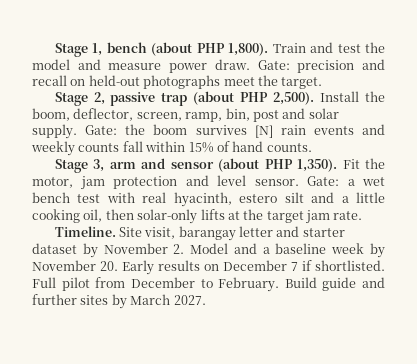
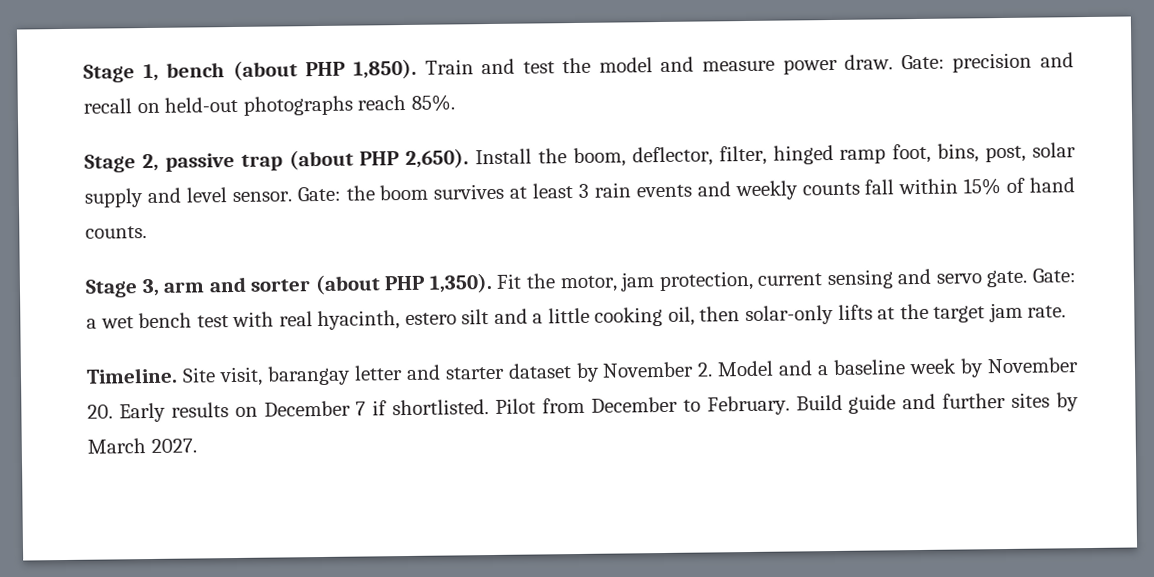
[228,43,269,56] 1,800). -> [352,58,417,80] 1,850).
[223,75,323,89] meet the target. -> [357,94,455,112] reach 85%.
[273,92,315,105] 2,500). -> [405,148,470,169] 2,650).
[136,108,339,122] [32,124,77,139] screen, ramp, bin, post and solar supply. -> [718,142,1076,166] [84,187,292,208] filter, hinged ramp foot, bins, post, solar supply and level sensor.
[254,125,273,138] [N] -> [509,183,589,199] at least 3
[170,162,214,169] sensor -> [250,279,312,292] sorter
[113,175,299,189] protection and level sensor. -> [658,268,1029,292] protection, current sensing and servo gate.
[32,277,90,291] Full pilot -> [495,398,537,414] Pilot

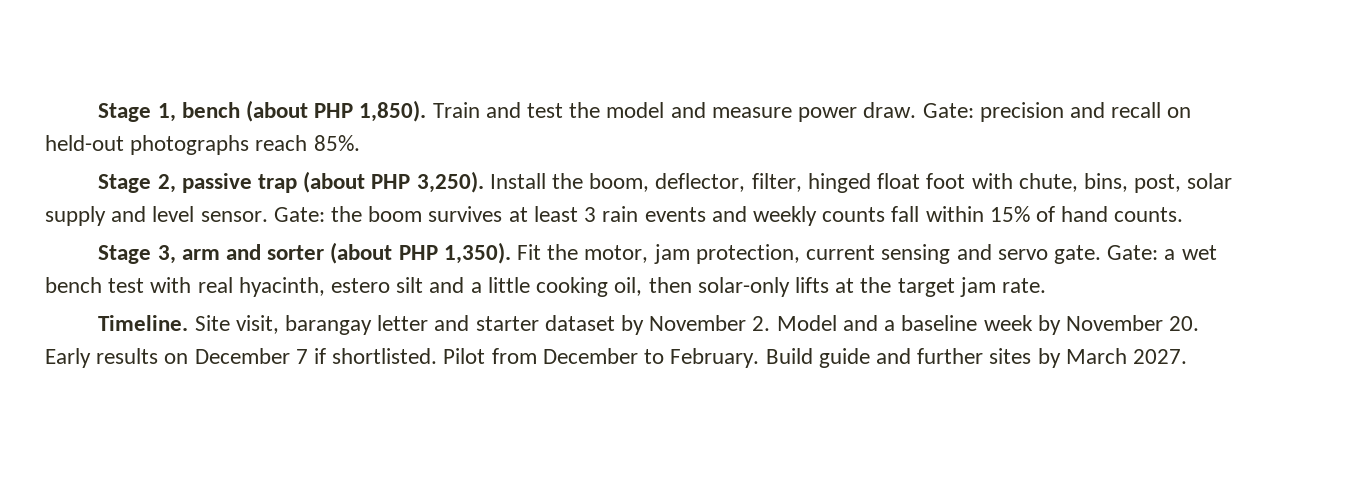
[405,148,470,169] 2,650). -> [416,171,484,193] 3,250).
[839,143,932,164] ramp foot, -> [877,173,1078,192] float foot with chute,

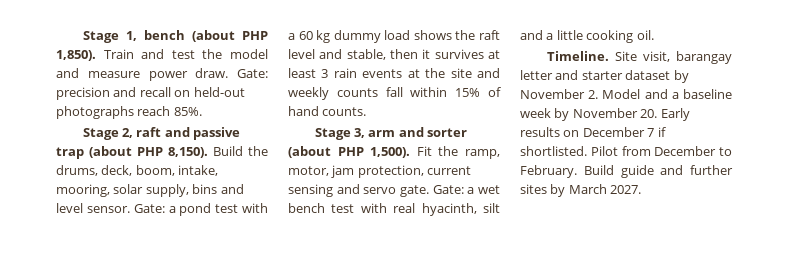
(176, 183) none -> [136,127,190,137] raft and
[416,171,1233,193] [45,206,423,226] 3,250). Install the boom, deflector, filter, hinged float foot with chute, bins, post, solar supply and level sensor. Gate: the boom -> [168,146,268,158] [56,165,219,176] [56,184,244,197] [56,203,268,216] [288,30,500,43] [288,49,431,60] 8,150). Build the drums, deck, boom, intake, mooring, solar supply, bins and level sensor. Gate: a pond test with a 60 kg dummy load shows the raft level and stable, then it
(706, 214) none -> [407,68,472,78] at the site
[443,242,511,264] 1,350). -> [370,147,411,158] 1,500).
(579, 252) none -> [465,149,500,159] ramp,
[331,278,391,293] estero -> (477, 209) none
[614,277,1046,297] oil, then solar-only lifts at the target jam rate. -> [636,30,654,40] oil.

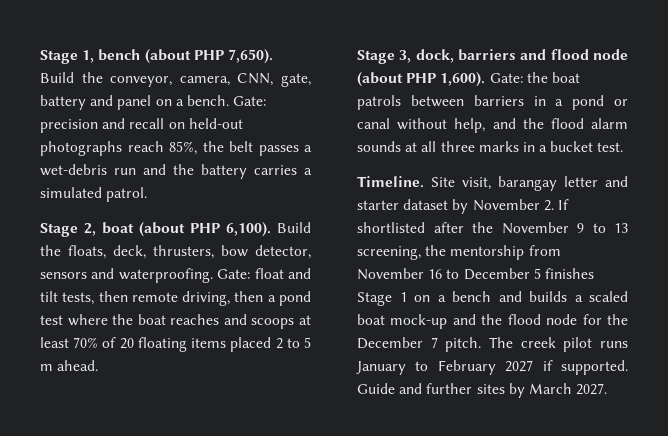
[56,49,268,61] [56,68,229,81] 1,850). Train and test the model and measure power draw. -> [227,49,273,64] [40,72,311,87] [40,95,229,110] 7,650). Build the conveyor, camera, CNN, gate, battery and panel on a bench.
[173,107,202,116] [82,127,241,140] [56,146,268,159] [56,165,219,176] [56,184,244,197] [56,203,268,216] [288,30,500,43] [288,49,500,60] [288,68,500,78] [288,87,501,100] [288,106,367,116] [314,127,468,140] [288,146,500,159] [288,165,472,178] [288,184,500,197] [288,203,500,216] [520,30,654,43] 85%. // Stage 2, raft and passive trap (about PHP 8,150). Build the drums, deck, boom, intake, mooring, solar supply, bins and level sensor. Gate: a pond test with a 60 kg dummy load shows the raft level and stable, then it survives at least 3 rain events at the site and weekly counts fall within 15% of hand counts. // Stage 3, arm and sorter (about PHP 1,500). Fit the ramp, motor, jam protection, current sensing and servo gate. Gate: a wet bench test with real hyacinth, silt and a little cooking oil. -> [169,141,312,156] [40,164,312,179] [40,187,148,202] [40,222,311,237] [40,245,311,259] [40,268,311,283] [40,291,311,306] [40,314,311,329] [40,337,311,352] [40,360,99,371] [357,49,628,64] [357,72,580,87] [357,95,628,110] [357,118,628,133] [357,141,624,152] 85%, the belt passes a wet-debris run and the battery carries a simulated patrol. // Stage 2, boat (about PHP 6,100). Build the floats, deck, thrusters, bow detector, sensors and waterproofing. Gate: float and tilt tests, then remote driving, then a pond test where the boat reaches and scoops at least 70% of 20 floating items placed 2 to 5 m ahead. // Stage 3, dock, barriers and flood node (about PHP 1,600). Gate: the boat patrols between barriers in a pond or canal without help, and the flood alarm sounds at all three marks in a bucket test.
[602,89,732,99] [520,108,690,121] [520,127,666,137] [520,146,732,156] [520,165,654,178] Model and a baseline week by November 20. Early results on December 7 if shortlisted. Pilot from December to February. Build guide -> [557,199,569,210] [357,222,628,234] [357,245,561,260] [357,268,594,280] [357,291,628,306] [357,314,628,329] [357,337,628,352] [356,360,628,375] [357,383,395,394] If shortlisted after the November 9 to 13 screening, the mentorship from November 16 to December 5 finishes Stage 1 on a bench and builds a scaled boat mock-up and the flood node for the December 7 pitch. The creek pilot runs January to February 2027 if supported. Guide

